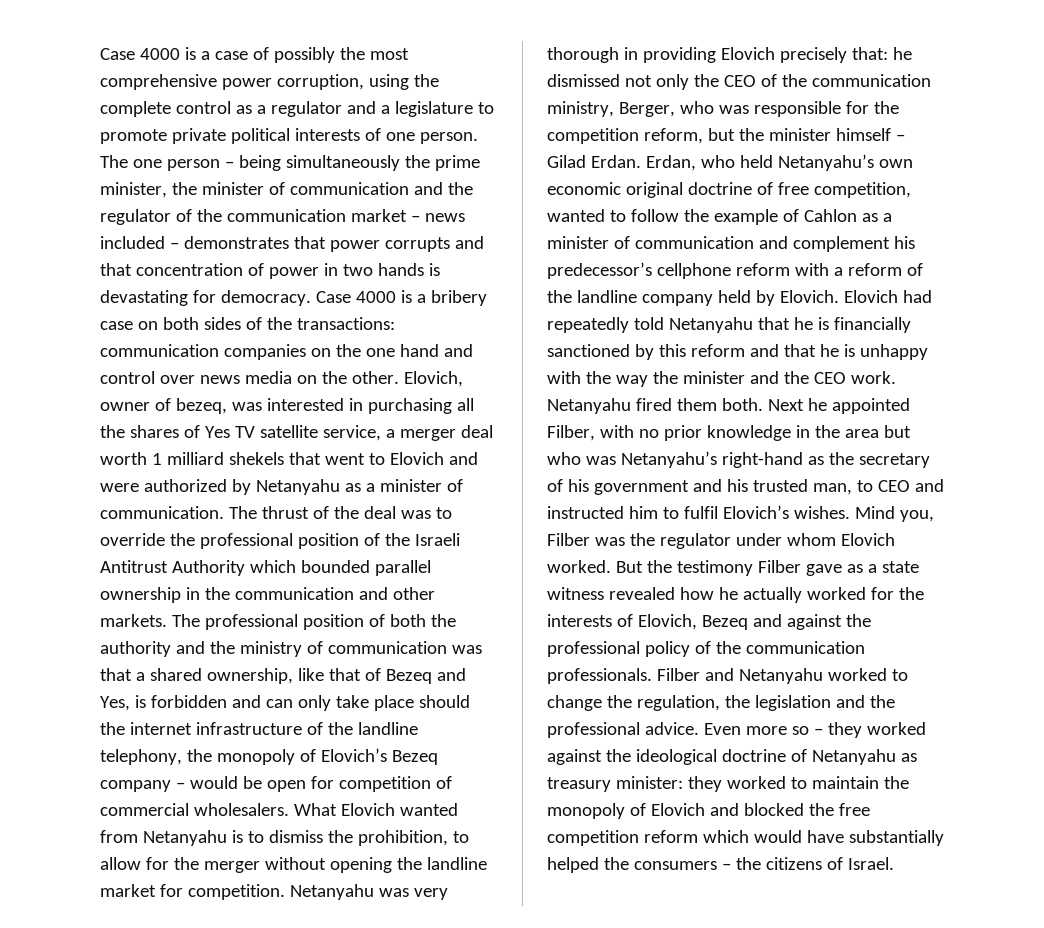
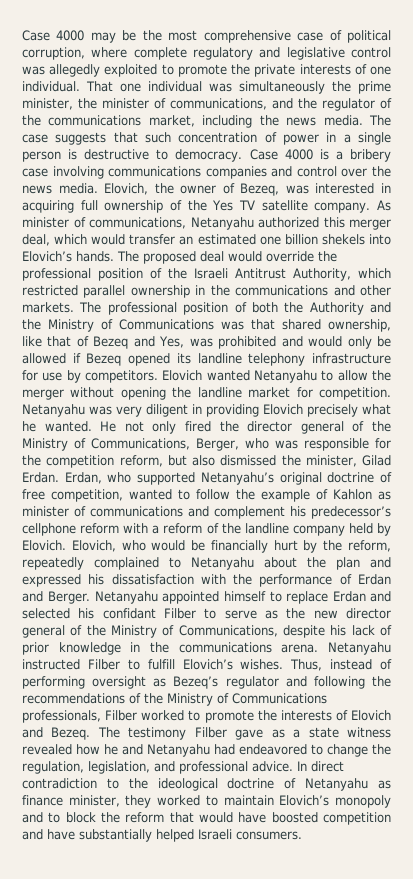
[100,47,409,63] [100,74,439,90] [100,101,494,117] [100,128,478,144] [100,155,281,171] Case 4000 is a case of possibly the most comprehensive power corruption, using the complete control as a regulator and a legislature to promote private political interests of one person. The one person – being -> [22,30,392,43] [22,47,391,60] [22,64,392,77] [22,81,232,92] Case 4000 may be the most comprehensive case of political corruption, where complete regulatory and legislative control was allegedly exploited to promote the private interests of one individual. That one individual was
[289,182,409,195] communication -> [170,98,267,110] communications,
[226,209,465,222] [100,236,484,252] [100,263,440,279] [100,290,216,306] communication market – news included – demonstrates that power corrupts and that concentration of power in two hands is devastating for -> [48,115,391,128] [22,132,391,145] [22,149,169,162] communications market, including the news media. The case suggests that such concentration of power in a single person is destructive to
[137,317,395,330] [100,344,473,360] [100,371,463,387] on both sides of the transactions: communication companies on the one hand and control over news media on the other. Elovich, -> [52,166,391,179] [22,183,174,195] involving communications companies and control over the news media. Elovich, the
[175,398,227,414] bezeq, -> [240,183,280,196] Bezeq,
[367,398,474,414] [100,425,493,441] [100,452,478,465] [100,479,463,495] [100,506,452,519] purchasing all the shares of Yes TV satellite service, a merger deal worth 1 milliard shekels that went to Elovich and were authorized by Netanyahu as a minister of communication. The thrust of the deal was to -> [22,200,391,213] [22,217,391,230] [22,234,391,246] [22,251,262,264] acquiring full ownership of the Yes TV satellite company. As minister of communications, Netanyahu authorized this merger deal, which would transfer an estimated one billion shekels into Elovich’s hands. The proposed deal would
[171,560,370,576] Authority which bounded -> [293,268,391,281] [22,285,78,296] Authority, which restricted
[234,587,354,600] communication -> [235,285,329,296] communications
[100,641,447,657] authority and the ministry of communication -> [309,302,391,315] [22,319,214,332] Authority and the Ministry of Communications
[135,672,145,681] a -> (275, 324) none
[134,695,470,711] [100,722,418,735] [100,748,438,765] [100,776,452,792] [100,803,458,816] [100,830,448,846] is forbidden and can only take place should the internet infrastructure of the landline telephony, the monopoly of Elovich’s Bezeq company – would be open for competition of commercial wholesalers. What Elovich wanted from Netanyahu is to dismiss the prohibition, -> [189,336,392,349] [22,353,392,366] [22,370,317,383] was prohibited and would only be allowed if Bezeq opened its landline telephony infrastructure for use by competitors. Elovich wanted Netanyahu
[145,857,169,870] for -> (368, 375) none
[547,47,619,63] thorough -> [146,404,188,417] diligent
[851,47,912,60] [547,74,931,90] [547,101,614,117] that: he dismissed not only the CEO of the communication ministry, -> [362,404,391,415] [22,421,391,434] [22,438,190,451] what he wanted. He not only fired the director general of the Ministry of Communications,
[738,128,905,141] [547,154,913,171] [547,182,621,195] the minister himself – Gilad Erdan. Erdan, who held Netanyahu’s own economic -> [192,455,391,467] [22,472,274,485] also dismissed the minister, Gilad Erdan. Erdan, who supported Netanyahu’s
[803,209,892,222] [547,236,754,249] Cahlon as a minister of communication -> [333,489,391,500] [22,506,183,517] Kahlon as minister of communications
[843,290,932,303] [547,317,911,333] [547,344,928,360] [547,371,896,387] [547,398,910,414] [547,425,911,441] [547,451,930,468] [547,479,944,495] [547,505,934,522] [547,533,895,549] [547,560,672,573] Elovich had repeatedly told Netanyahu that he is financially sanctioned by this reform and that he is unhappy with the way the minister and the CEO work. Netanyahu fired them both. Next he appointed Filber, with no prior knowledge in the area but who was Netanyahu’s right-hand as the secretary of his government and his trusted man, to CEO and instructed him to fulfil Elovich’s wishes. Mind you, Filber was the regulator under whom Elovich worked. But the -> [71,540,391,553] [22,557,391,570] [22,574,391,587] [22,591,391,604] [22,608,391,619] [22,625,392,638] [22,642,391,655] [22,659,392,671] [22,676,392,689] [22,693,327,706] [22,710,391,723] [22,727,120,740] Elovich, who would be financially hurt by the reform, repeatedly complained to Netanyahu about the plan and expressed his dissatisfaction with the performance of Erdan and Berger. Netanyahu appointed himself to replace Erdan and selected his confidant Filber to serve as the new director general of the Ministry of Communications, despite his lack of prior knowledge in the communications arena. Netanyahu instructed Filber to fulfill Elovich’s wishes. Thus, instead of performing oversight as Bezeq’s regulator and following the recommendations of the Ministry of Communications professionals, Filber worked to promote the interests of Elovich and Bezeq. The
[742,587,924,603] [547,614,871,630] [547,641,865,657] [547,668,908,684] [547,695,895,711] [547,722,926,738] [547,749,602,765] actually worked for the interests of Elovich, Bezeq and against the professional policy of the communication professionals. Filber and Netanyahu worked to change the regulation, the legislation and the professional advice. Even more so – they worked against -> [122,744,391,757] [22,761,344,774] [22,778,119,789] and Netanyahu had endeavored to change the regulation, legislation, and professional advice. In direct contradiction to
[547,776,683,792] treasury minister: -> [22,795,120,807] finance minister,
[883,776,909,789] [547,803,870,819] [547,830,944,846] [547,857,894,873] the monopoly of Elovich and blocked the free competition reform which would have substantially helped the consumers – the citizens of Israel. -> [279,795,392,808] [22,812,391,825] [22,829,302,842] Elovich’s monopoly and to block the reform that would have boosted competition and have substantially helped Israeli consumers.

